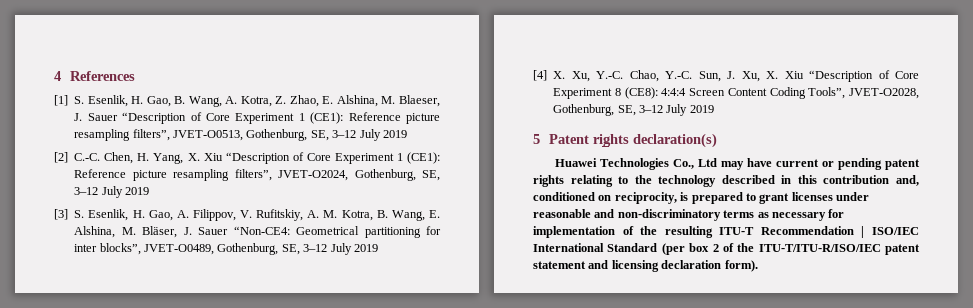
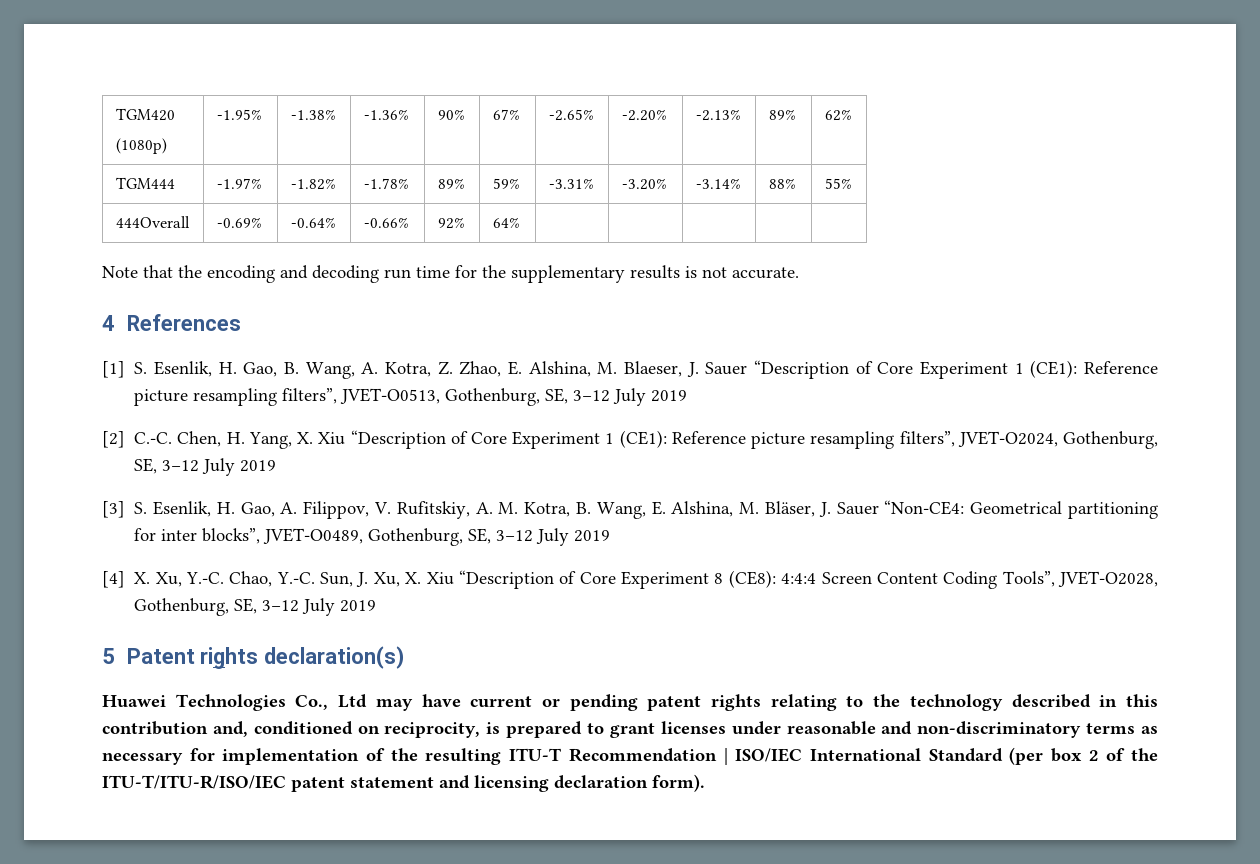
(54, 76) none -> [115,108,175,121] [115,138,167,154] [216,109,262,120] [290,109,336,120] [363,109,409,120] [437,109,465,120] [492,109,520,120] [548,109,594,121] [621,109,667,121] [695,109,741,121] [768,109,796,120] [824,109,852,121] [115,177,175,189] [216,178,262,189] [290,178,336,190] [363,178,409,189] [437,178,465,189] [492,178,520,189] [548,178,594,189] [621,178,667,190] [695,178,741,189] [768,178,796,189] [824,178,852,189] [115,216,190,228] [216,217,262,228] [290,217,336,228] [363,217,409,228] [437,217,465,229] [492,217,520,228] [102,265,799,283] TGM420 // (1080p) | -1.95% | -1.38% | -1.36% | 90% | 67% | -2.65% | -2.20% | -2.13% | 89% | 62% // TGM444 | -1.97% | -1.82% | -1.78% | 89% | 59% | -3.31% | -3.20% | -3.14% | 88% | 55% // 444Overall | -0.69% | -0.64% | -0.66% | 92% | 64% | | | | | // Note that the encoding and decoding run time for the supplementary results is not accurate. //

